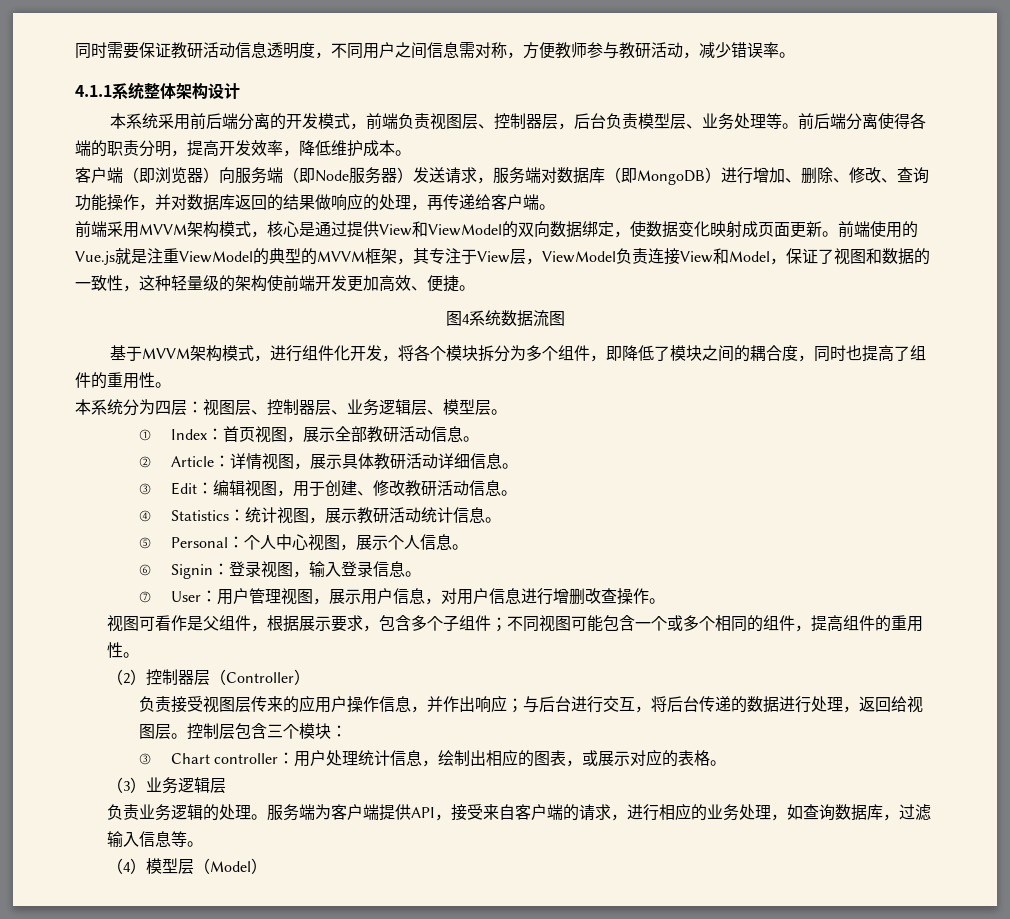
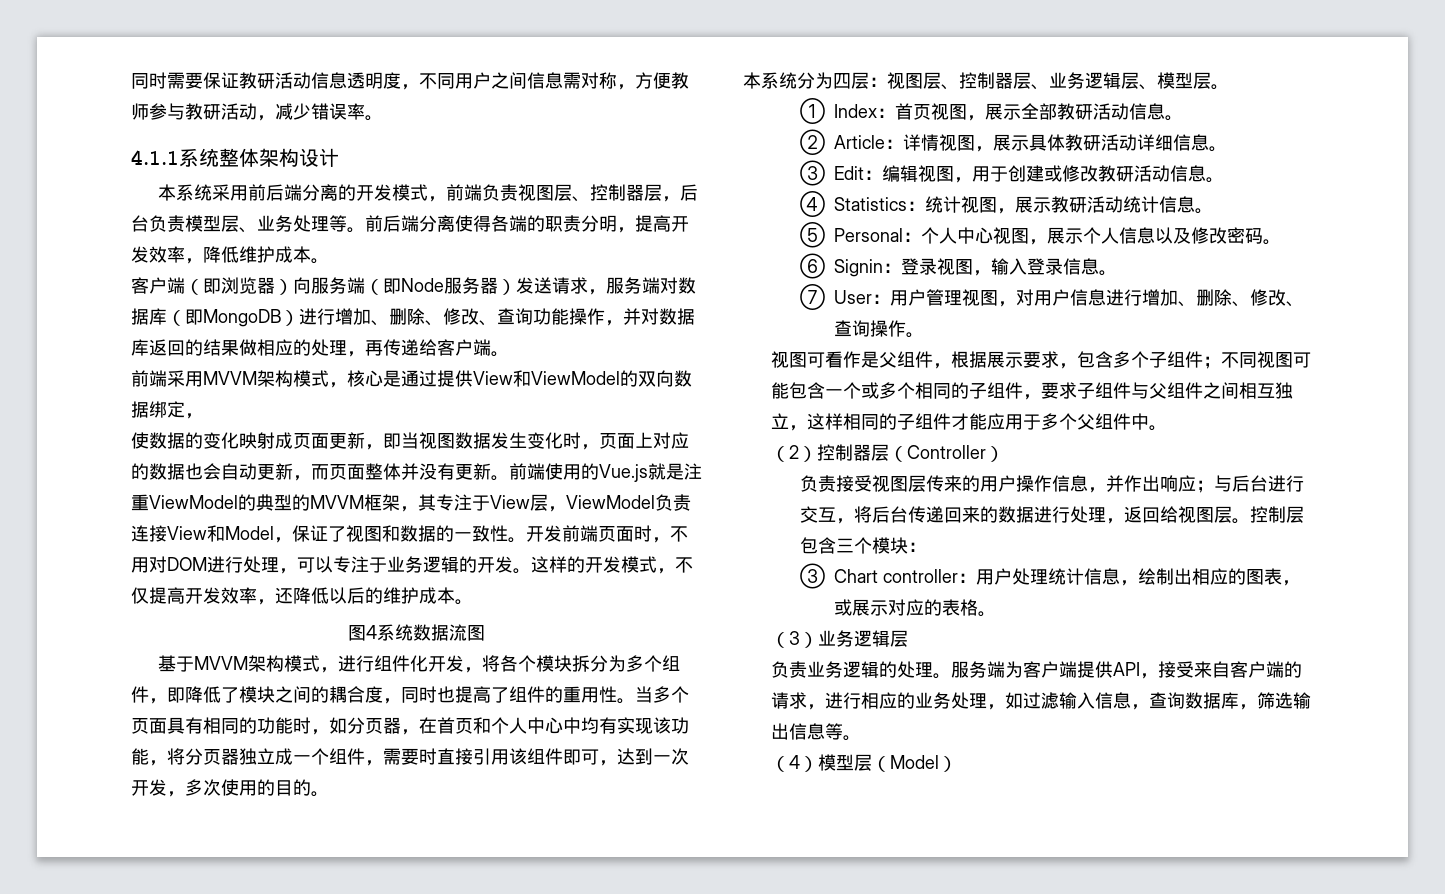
[331,194,347,211] 响 -> [257,339,275,356] 相
[630,221,678,238] 使数据 -> [131,432,203,449] // 使数据的
(822, 229) none -> [365,432,689,450] [131,463,491,481] ，即当视图数据发生变化时，页面上对应的数据也会自动更新，而页面整体并没有更新
[123,275,459,292] ，这种轻量级的架构使前端开发更加高效、便捷 -> [508,525,688,543] [131,556,693,574] [131,587,455,605] 。开发前端页面时，不用对DOM进行处理，可以专注于业务逻辑的开发。这样的开发模式，不仅提高开发效率，还降低以后的维护成本
(171, 385) none -> [635,686,689,703] [131,717,689,735] [131,748,689,766] [131,779,329,797] 当多个页面具有相同的功能时，如分页器，在首页和个人中心中均有实现该功能，将分页器独立成一个组件，需要时直接引用该组件即可，达到一次开发，多次使用的目的。
[356,491,373,496] 、 -> [1043,165,1062,182] 或
(452, 542) none -> [1154,227,1263,244] 以及修改密码
[328,588,441,605] 展示用户信息， -> (1016, 304) none
[568,588,617,605] 删改查 -> [1159,289,1304,307] [833,320,870,337] 加、删除、修改、查询
[762,615,923,632] [106,642,123,658] 组件，提高组件的重用性 -> [969,382,1294,400] [771,413,1150,431] 子组件，要求子组件与父组件之间相互独立，这样相同的子组件才能应用于多个父组件中
[298,695,315,712] 应 -> (980, 483) none
(731, 704) none -> [943,506,980,523] 回来
(803, 812) none -> [1023,692,1150,710] 过滤输入信息，
[898,804,931,821] [106,831,139,847] 过滤输入 -> [1257,692,1312,709] [771,723,790,740] 筛选输出

